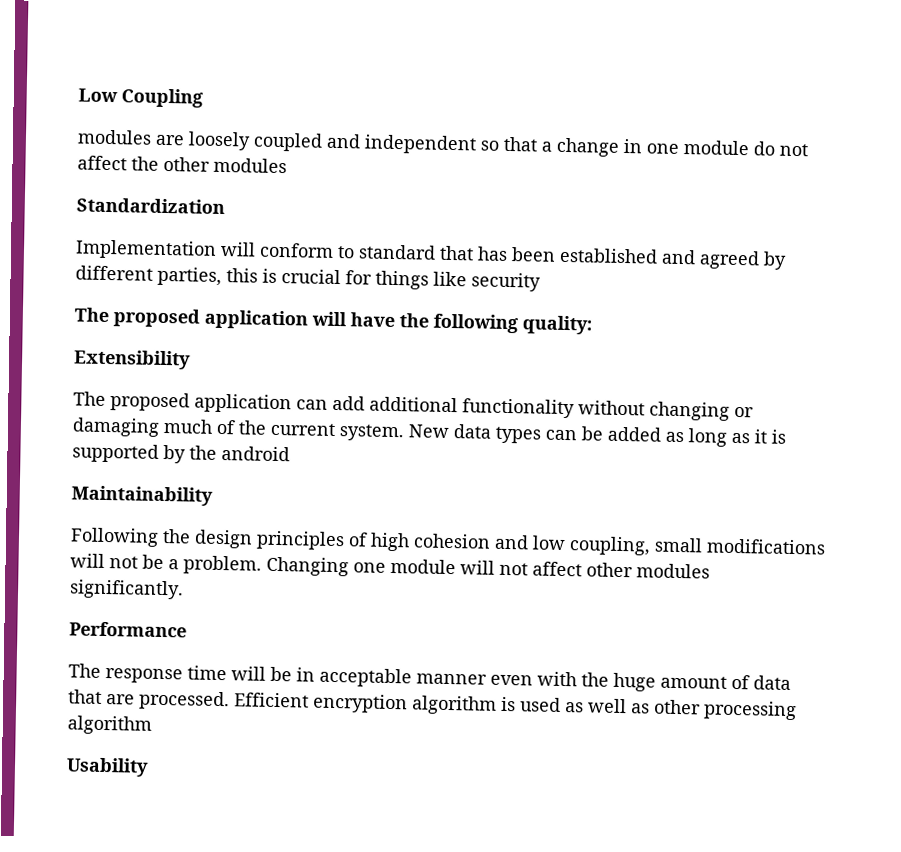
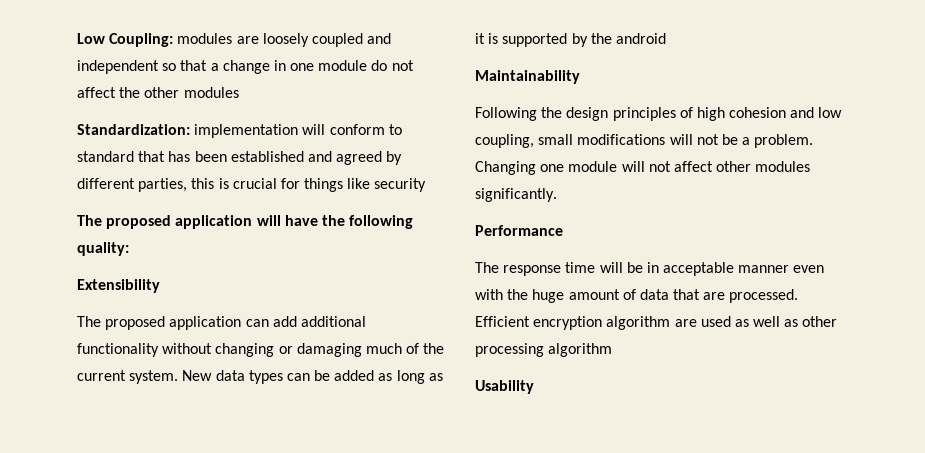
[121,88,203,108] Coupling // -> [109,33,174,47] Coupling:
[76,197,225,215] [75,239,217,260] Standardization // Implementation -> [77,124,299,138] Standardization: implementation
[501,696,516,712] is -> [674,319,697,327] are

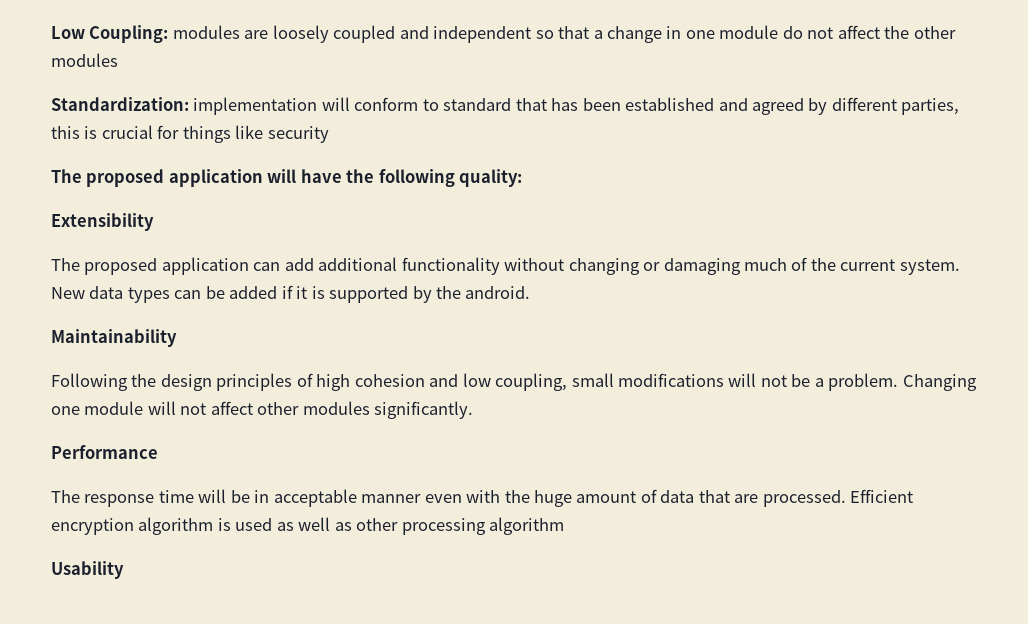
[378,370,443,384] as long as -> [281,285,293,299] if
[615,33,666,44] android -> [465,286,531,299] android.
[674,319,697,327] are -> [217,518,231,531] is

